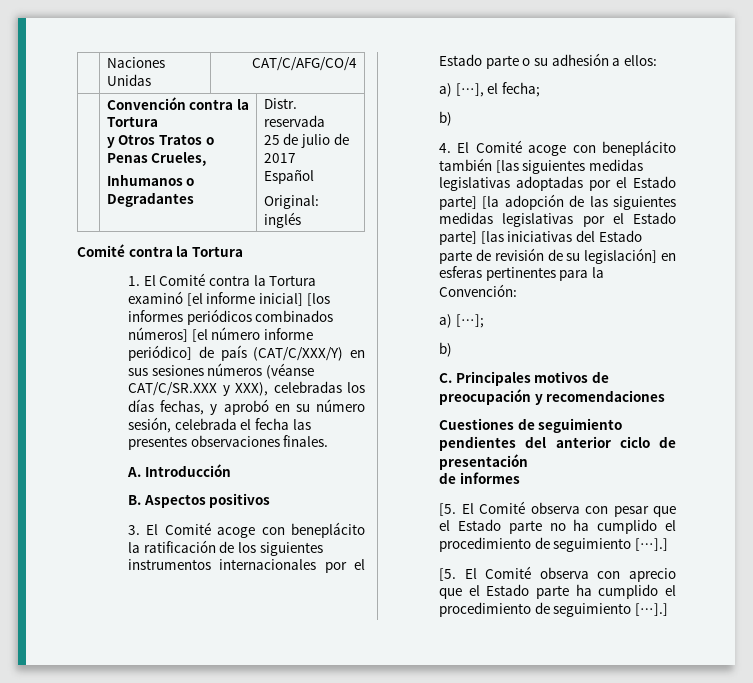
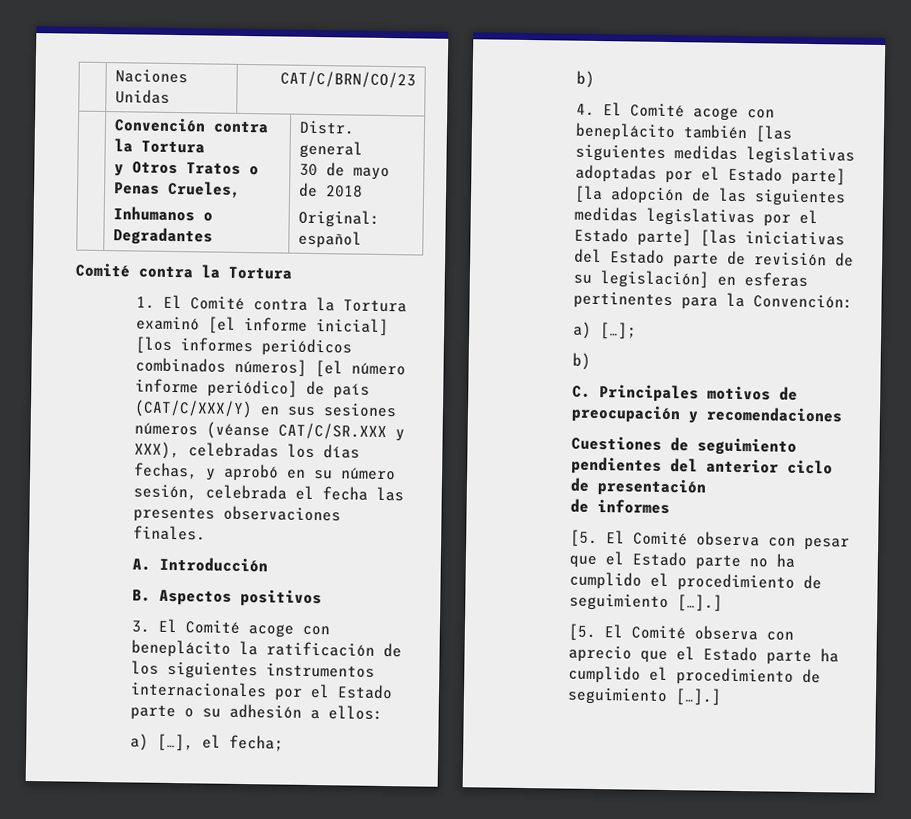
[252,57,358,71] CAT/C/AFG/CO/4 -> [280,70,417,89] CAT/C/BRN/CO/23
[263,115,325,127] [263,133,349,148] [263,153,296,163] [263,170,314,184] reservada // 25 de julio de 2017 // Español -> [298,140,363,159] [298,162,390,181] [297,182,363,198] general // 30 de mayo de 2018
[263,212,301,228] inglés -> [297,230,362,249] español

